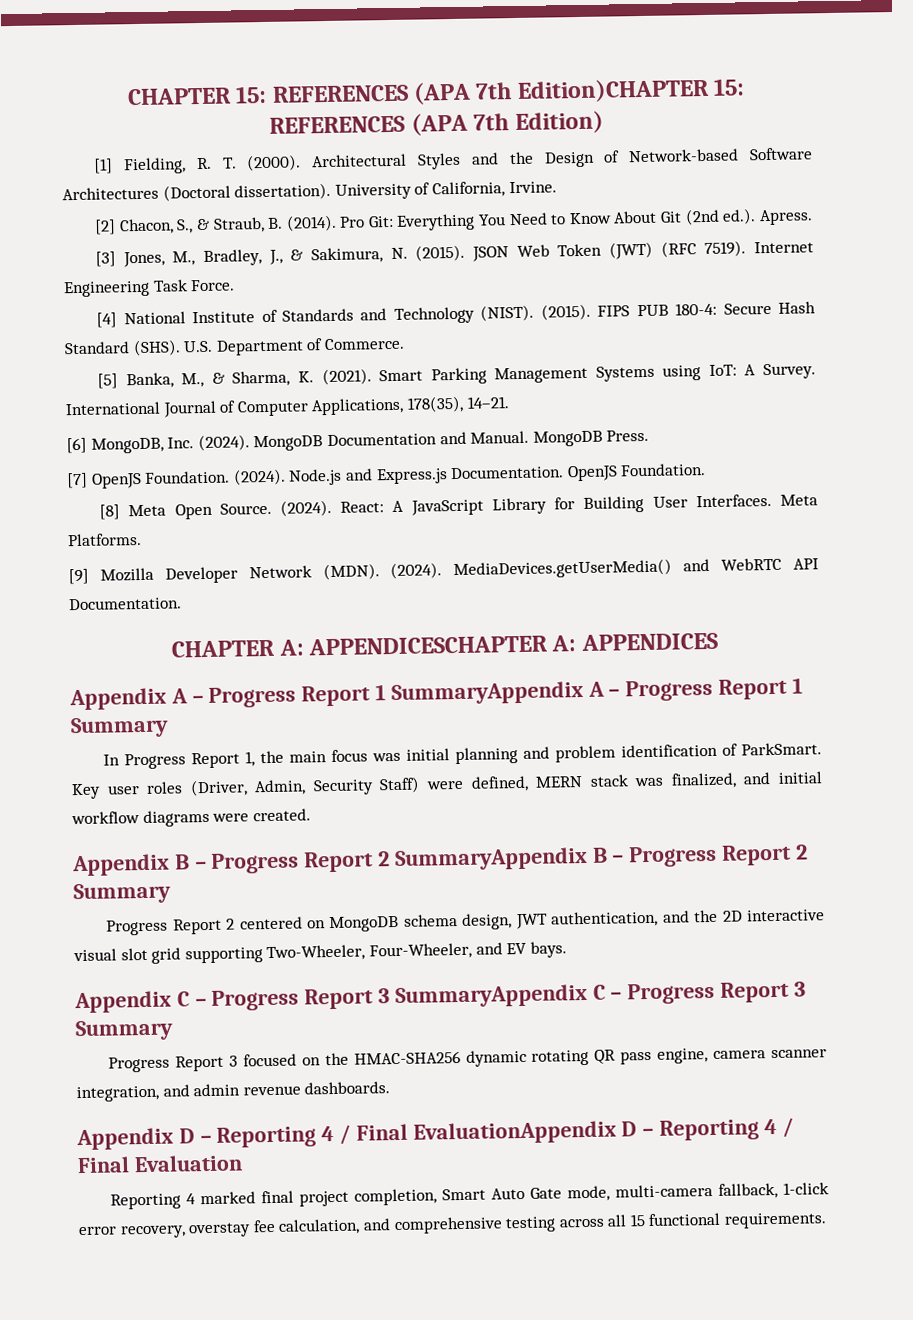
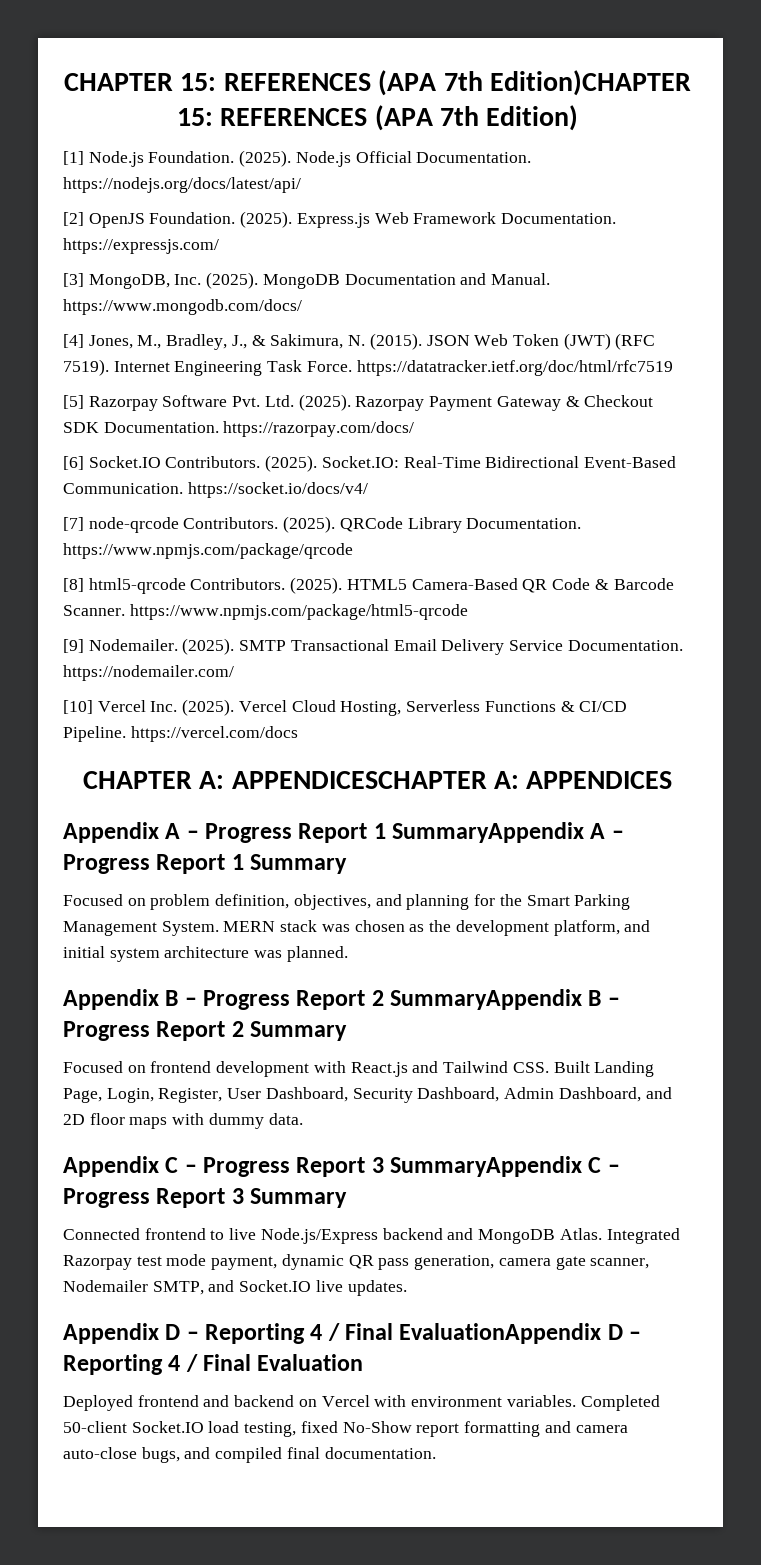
[122,147,813,175] [62,181,557,202] [94,208,813,235] [95,251,117,267] Fielding, R. T. (2000). Architectural Styles and the Design of Network-based Software Architectures (Doctoral dissertation). University of California, Irvine. // [2] Chacon, S., & Straub, B. (2014). Pro Git: Everything You Need to Know About Git (2nd ed.). Apress. // [3] -> [88,150,532,167] [63,177,301,193] [63,211,617,228] [63,238,219,254] [63,272,551,289] [63,299,302,315] [63,334,84,348] Node.js Foundation. (2025). Node.js Official Documentation. https://nodejs.org/docs/latest/api/ // [2] OpenJS Foundation. (2025). Express.js Web Framework Documentation. https://expressjs.com/ // [3] MongoDB, Inc. (2025). MongoDB Documentation and Manual. https://www.mongodb.com/docs/ // [4]
[96,301,816,328] [64,337,405,357] [97,363,816,389] [65,395,510,418] [66,429,650,454] [66,463,707,489] [99,493,818,520] [67,532,142,547] [68,557,819,585] [68,597,182,611] // [4] National Institute of Standards and Technology (NIST). (2015). FIPS PUB 180-4: Secure Hash Standard (SHS). U.S. Department of Commerce. // [5] Banka, M., & Sharma, K. (2021). Smart Parking Management Systems using IoT: A Survey. International Journal of Computer Applications, 178(35), 14–21. // [6] MongoDB, Inc. (2024). MongoDB Documentation and Manual. MongoDB Press. // [7] OpenJS Foundation. (2024). Node.js and Express.js Documentation. OpenJS Foundation. // [8] Meta Open Source. (2024). React: A JavaScript Library for Building User Interfaces. Meta Platforms. // [9] Mozilla Developer Network (MDN). (2024). MediaDevices.getUserMedia() and WebRTC API Documentation. -> [356,360,673,376] [63,394,654,411] [63,421,415,437] [63,455,677,472] [63,482,368,498] [63,516,582,533] [63,543,353,559] [63,577,674,594] [63,604,468,620] [63,638,683,655] [63,665,234,681] [63,699,628,716] [63,726,298,742] https://datatracker.ietf.org/doc/html/rfc7519 // [5] Razorpay Software Pvt. Ltd. (2025). Razorpay Payment Gateway & Checkout SDK Documentation. https://razorpay.com/docs/ // [6] Socket.IO Contributors. (2025). Socket.IO: Real-Time Bidirectional Event-Based Communication. https://socket.io/docs/v4/ // [7] node-qrcode Contributors. (2025). QRCode Library Documentation. https://www.npmjs.com/package/qrcode // [8] html5-qrcode Contributors. (2025). HTML5 Camera-Based QR Code & Barcode Scanner. https://www.npmjs.com/package/html5-qrcode // [9] Nodemailer. (2025). SMTP Transactional Email Delivery Service Documentation. https://nodemailer.com/ // [10] Vercel Inc. (2025). Vercel Cloud Hosting, Serverless Functions & CI/CD Pipeline. https://vercel.com/docs
[103,742,822,770] [71,771,823,800] [71,808,311,828] In Progress Report 1, the main focus was initial planning and problem identification of ParkSmart. Key user roles (Driver, Admin, Security Staff) were defined, MERN stack was finalized, and initial workflow diagrams were created. -> [63,894,631,910] [63,920,651,936] [63,946,348,962] Focused on problem definition, objectives, and planning for the Smart Parking Management System. MERN stack was chosen as the development platform, and initial system architecture was planned.
[106,909,825,936] [73,941,567,964] Progress Report 2 centered on MongoDB schema design, JWT authentication, and the 2D interactive visual slot grid supporting Two-Wheeler, Four-Wheeler, and EV bays. -> [63,1061,655,1077] [63,1087,672,1103] [63,1113,303,1129] Focused on frontend development with React.js and Tailwind CSS. Built Landing Page, Login, Register, User Dashboard, Security Dashboard, Admin Dashboard, and 2D floor maps with dummy data.
[108,1048,827,1073] [76,1081,391,1103] Progress Report 3 focused on the HMAC-SHA256 dynamic rotating QR pass engine, camera scanner integration, and admin revenue dashboards. -> [63,1228,680,1244] [63,1254,650,1270] [63,1280,407,1296] Connected frontend to live Node.js/Express backend and MongoDB Atlas. Integrated Razorpay test mode payment, dynamic QR pass generation, camera gate scanner, Nodemailer SMTP, and Socket.IO live updates.
[110,1182,830,1210] [78,1212,828,1239] Reporting 4 marked final project completion, Smart Auto Gate mode, multi-camera fallback, 1-click error recovery, overstay fee calculation, and comprehensive testing across all 15 functional requirements. -> [63,1395,660,1411] [63,1421,628,1437] [63,1447,436,1463] Deployed frontend and backend on Vercel with environment variables. Completed 50-client Socket.IO load testing, fixed No-Show report formatting and camera auto-close bugs, and compiled final documentation.

